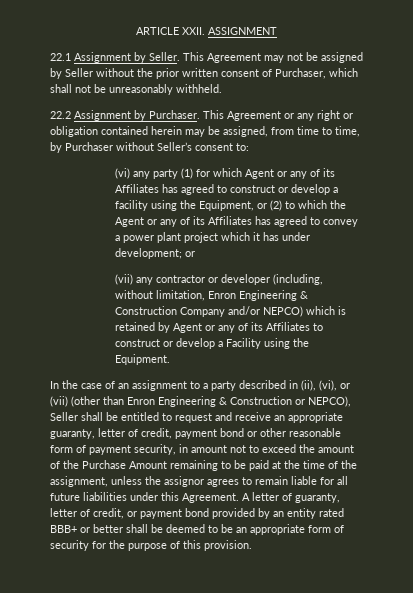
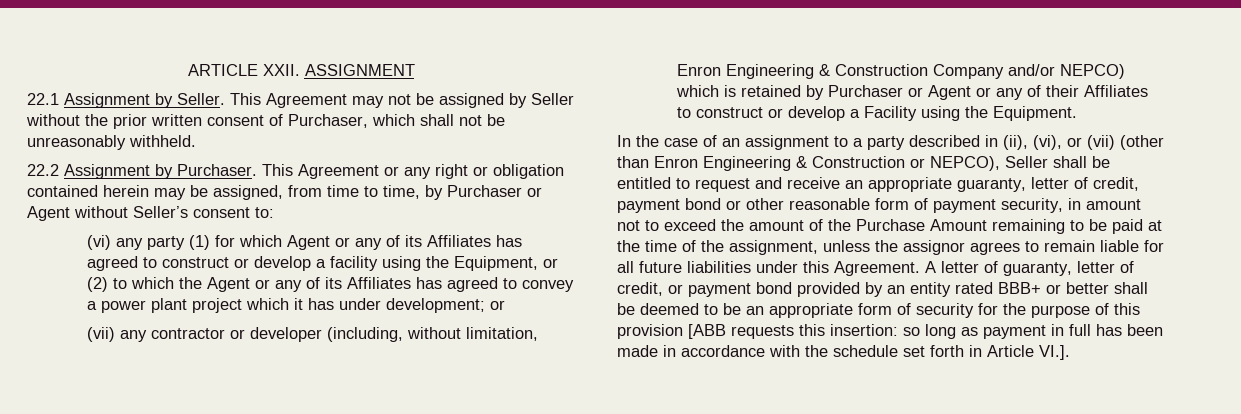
(113, 146) none -> [527,187,542,197] [27,206,70,221] or Agent
[173,322,264,333] Agent or any of its -> [828,85,1080,100] Purchaser or Agent or any of their
[204,540,252,551] provision. -> [617,324,1163,339] [617,345,1070,360] provision [ABB requests this insertion: so long as payment in full has been made in accordance with the schedule set forth in Article VI.].

